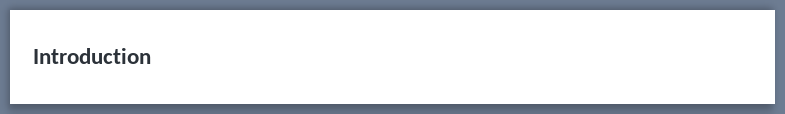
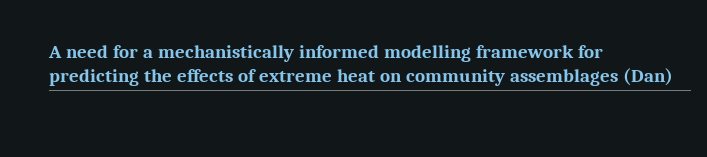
[33,48,151,64] Introduction -> [48,45,603,62] [49,68,673,86] A need for a mechanistically informed modelling framework for predicting the effects of extreme heat on community assemblages (Dan)

